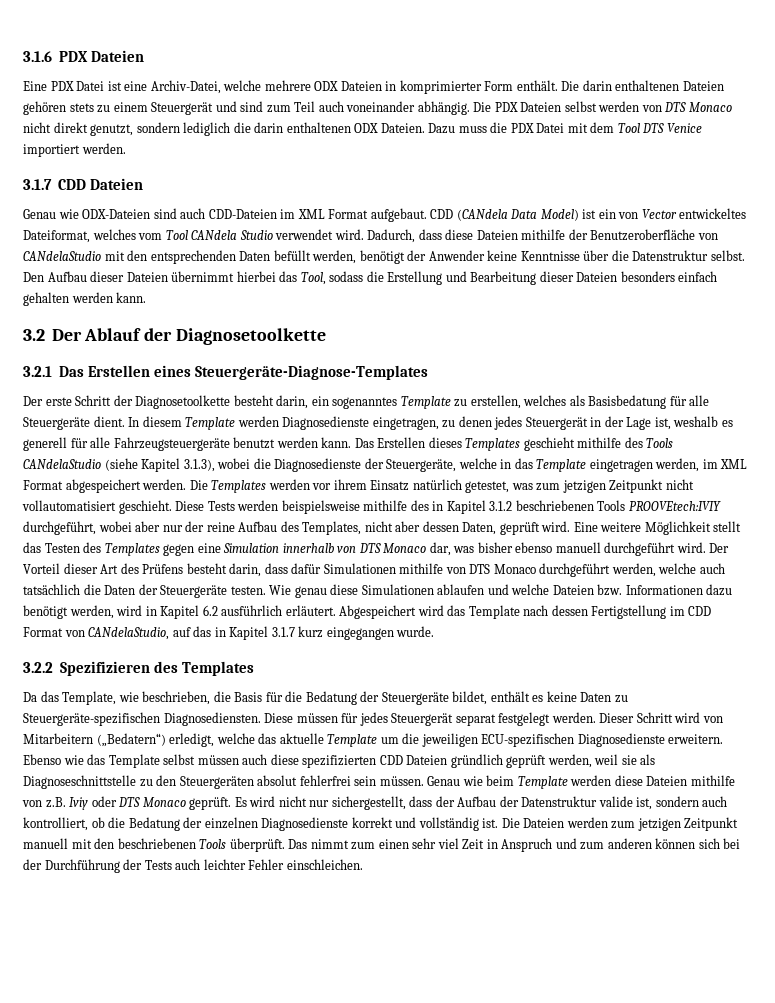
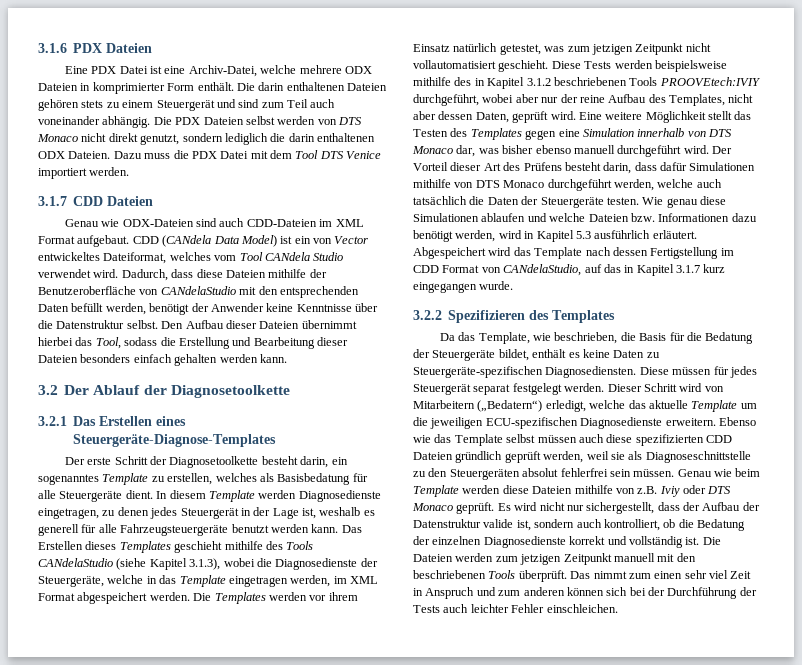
[202,605,218,616] 6.2 -> [575,231,591,239] 5.3

